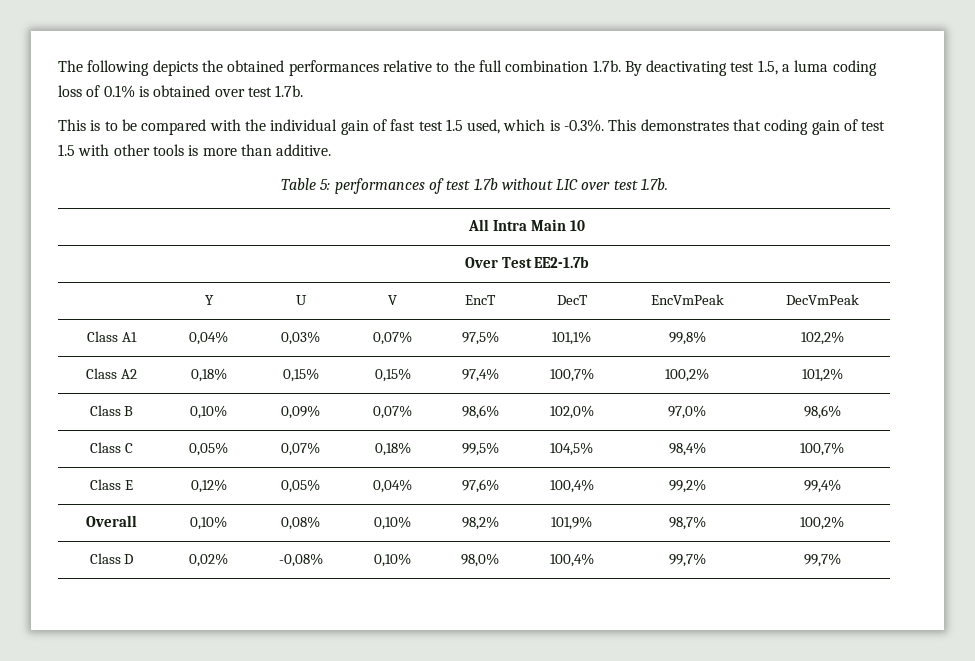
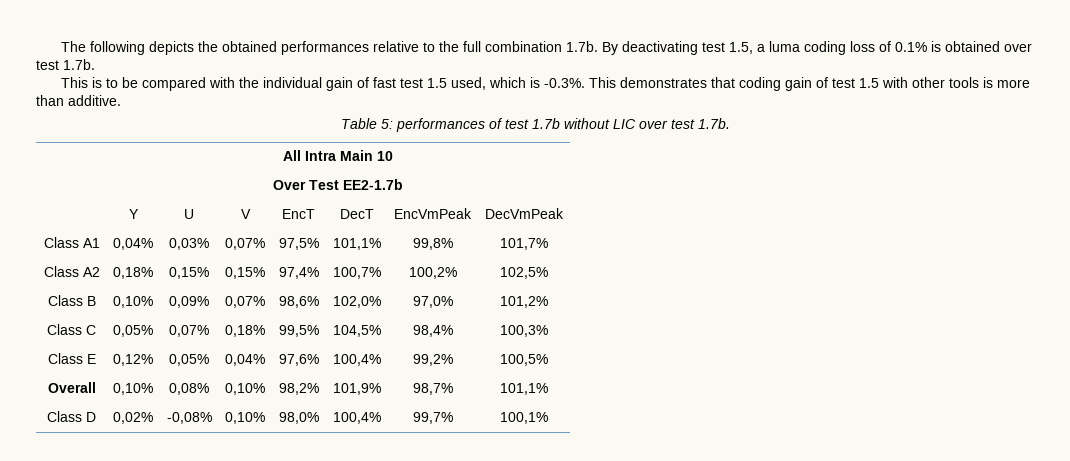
[800,331,844,345] 102,2% -> [499,238,548,250] 101,7%
[801,368,843,382] 101,2% -> [499,267,548,279] 102,5%
[803,405,841,419] 98,6% -> [499,296,548,308] 101,2%
[800,442,844,456] 100,7% -> [499,325,548,337] 100,3%
[803,479,841,493] 99,4% -> [499,354,548,366] 100,5%
[800,516,844,530] 100,2% -> [499,383,548,395] 101,1%
[803,553,841,567] 99,7% -> [499,412,548,424] 100,1%

